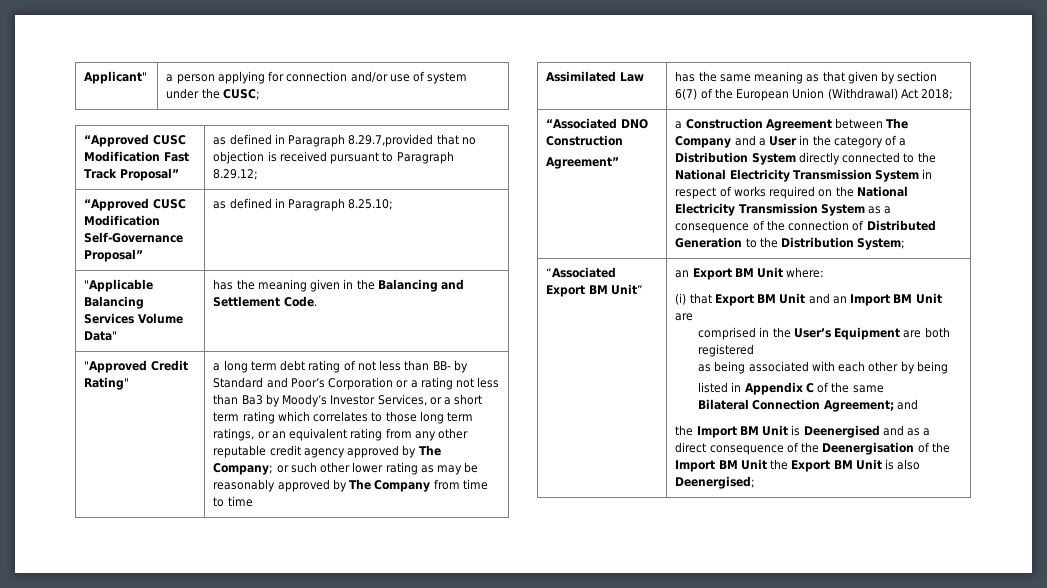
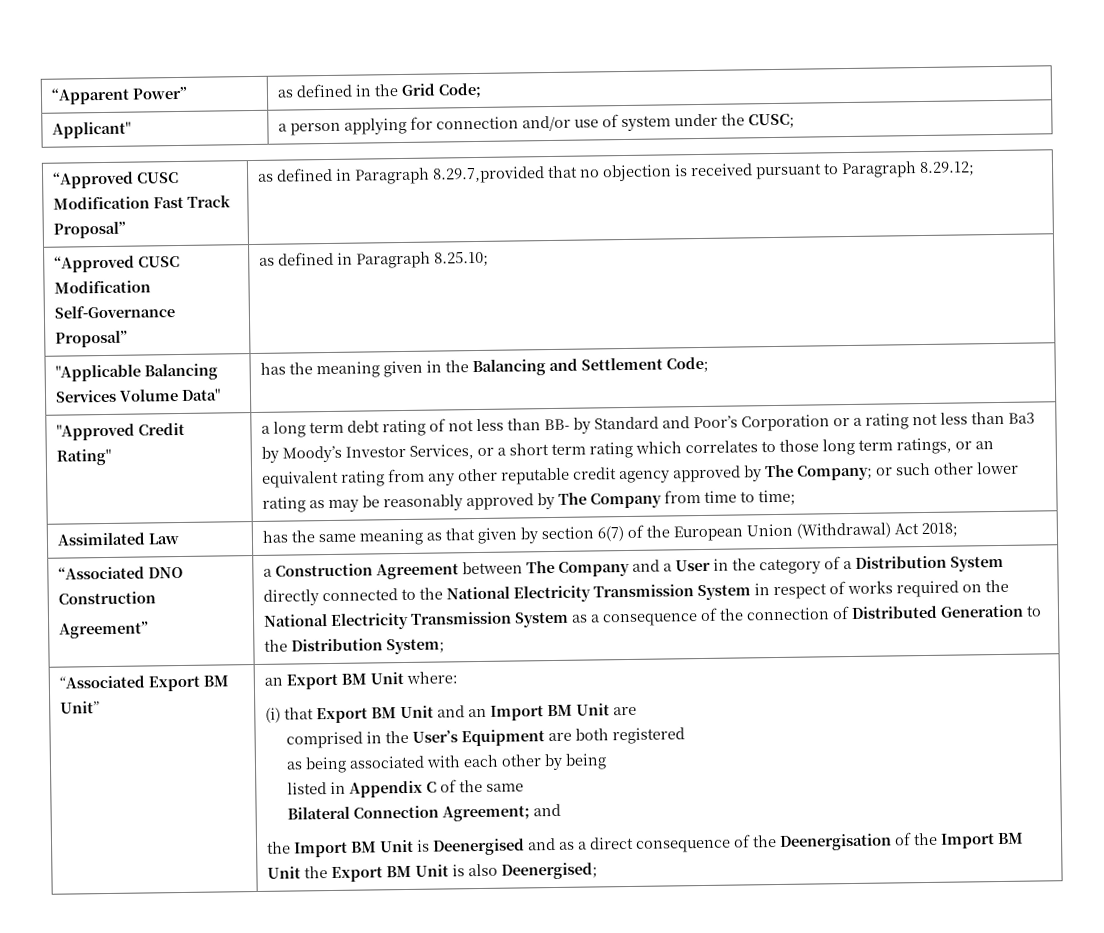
(84, 77) none -> [50,86,188,105] [276,82,482,99] “Apparent Power” | as defined in the Grid Code; //
[283,296,317,307] Code. -> [665,356,709,373] Code;
[227,496,253,507] time -> [757,489,796,506] time;

